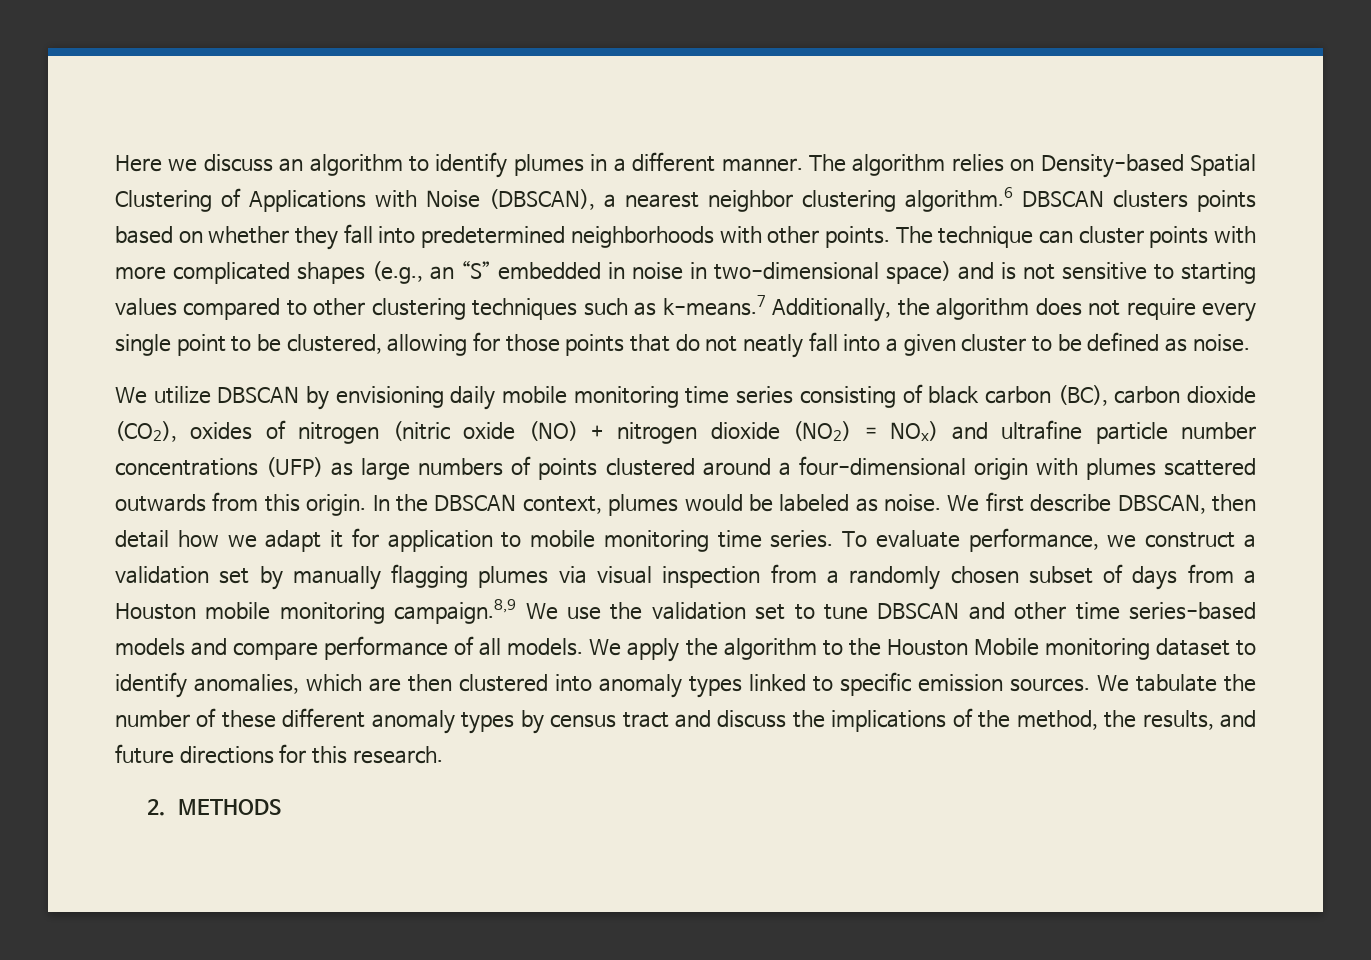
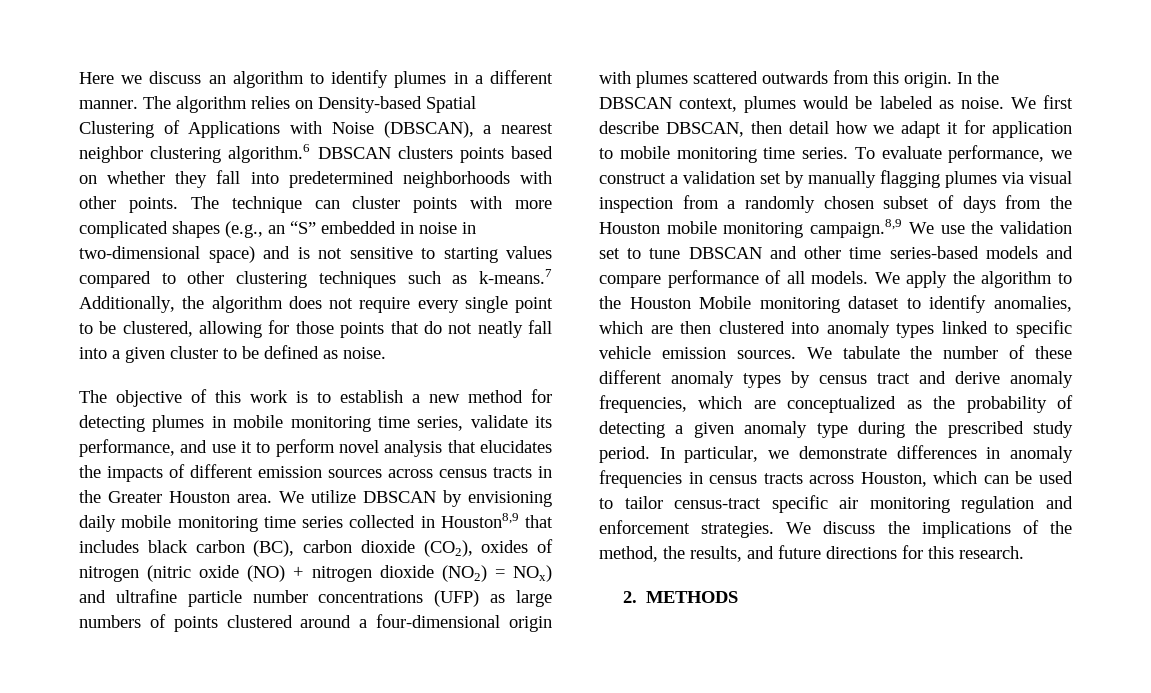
(1250, 343) none -> [79,389,552,407] [79,415,552,432] [79,439,552,457] [79,464,552,482] [79,490,272,503] The objective of this work is to establish a new method for detecting plumes in mobile monitoring time series, validate its performance, and use it to perform novel analysis that elucidates the impacts of different emission sources across census tracts in the Greater Houston area.
[799,384,923,408] consisting of -> [349,513,553,528] [79,540,139,553] collected in Houston8,9 that includes
[1243,570,1256,584] a -> [1050,196,1072,209] the
(912, 684) none -> [599,346,651,359] vehicle
(712, 719) none -> [955,371,1073,388] [599,395,1073,413] [599,421,1073,438] [599,445,1073,463] [599,470,1073,488] [599,495,1073,513] [599,520,812,538] derive anomaly frequencies, which are conceptualized as the probability of detecting a given anomaly type during the prescribed study period. In particular, we demonstrate differences in anomaly frequencies in census tracts across Houston, which can be used to tailor census-tract specific air monitoring regulation and enforcement strategies. We

